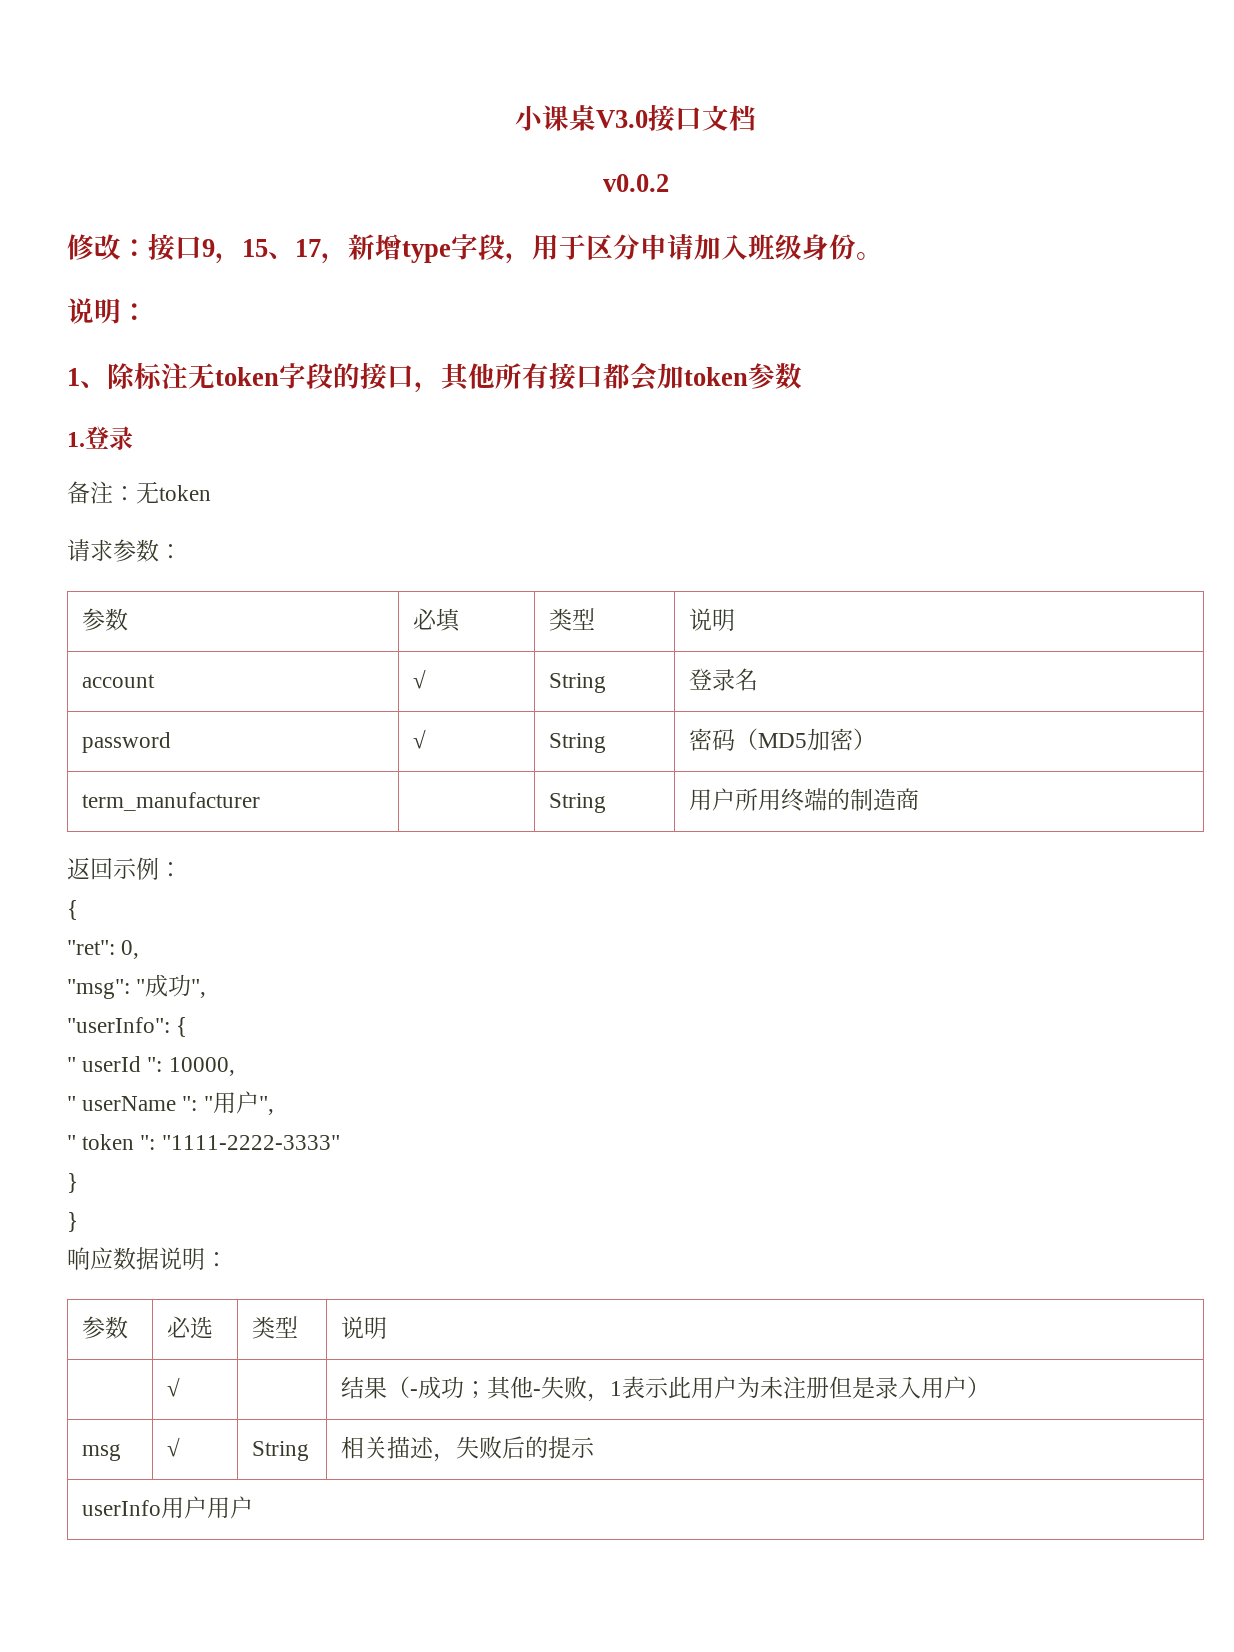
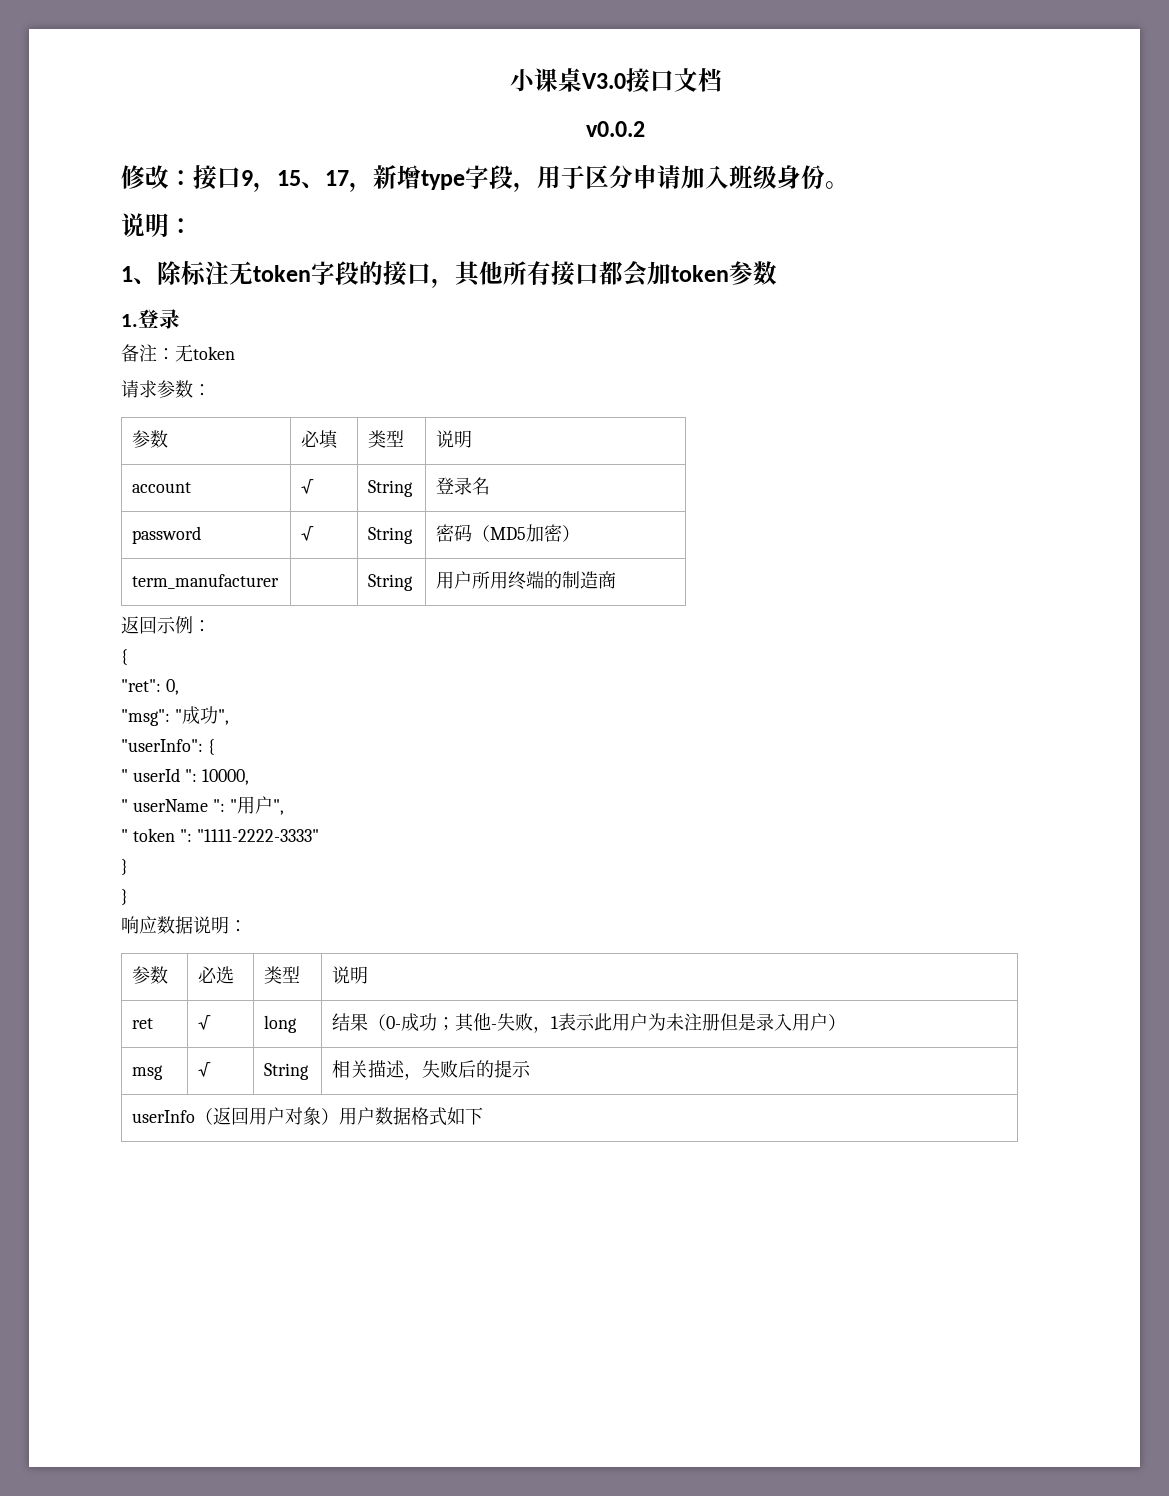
[167,1377,181,1397] | √ | -> [132,1018,154,1029] [198,1015,212,1030] [264,1015,298,1033] ret | √ | long
[410,1389,419,1396] - -> [386,1016,402,1029] 0-
[161,1496,254,1519] 用户用户 -> [195,1107,484,1126] （返回用户对象）用户数据格式如下

